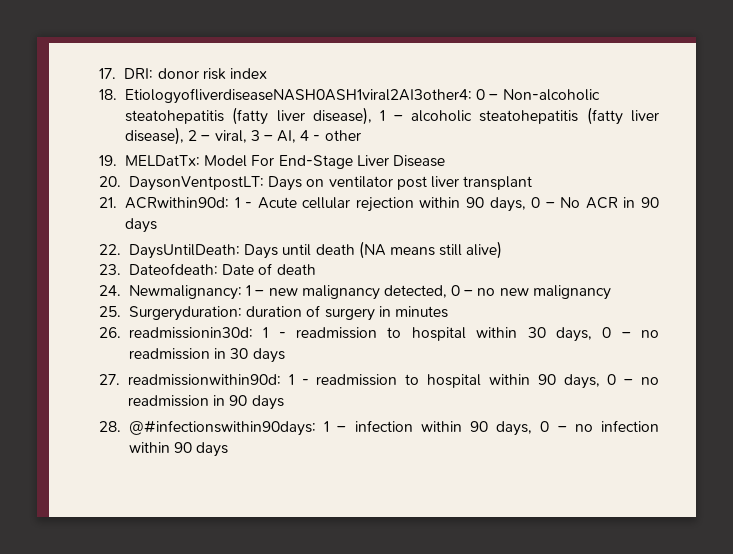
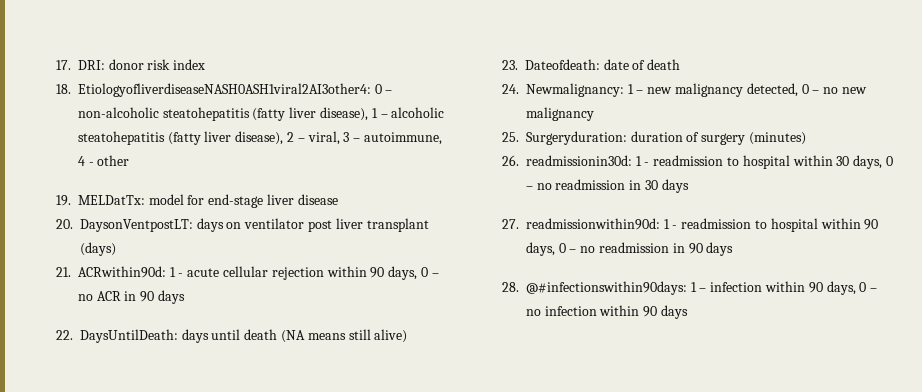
[502,89,600,101] Non-alcoholic -> [77,107,159,118] non-alcoholic
[277,130,297,143] AI, -> [363,132,442,145] autoimmune,
[204,155,445,169] Model For End-Stage Liver Disease -> [148,194,338,208] model for end-stage liver disease
[268,176,303,191] Days -> [196,218,224,232] days
(533, 183) none -> [79,242,116,256] (days)
[257,197,297,209] Acute -> [187,268,220,277] acute
[560,197,581,208] No -> [77,294,93,301] no
[244,244,279,259] Days -> [181,329,209,343] days
[222,264,255,275] Date -> [603,59,629,70] date
[378,306,448,318] in minutes -> [749,132,807,145] (minutes)

